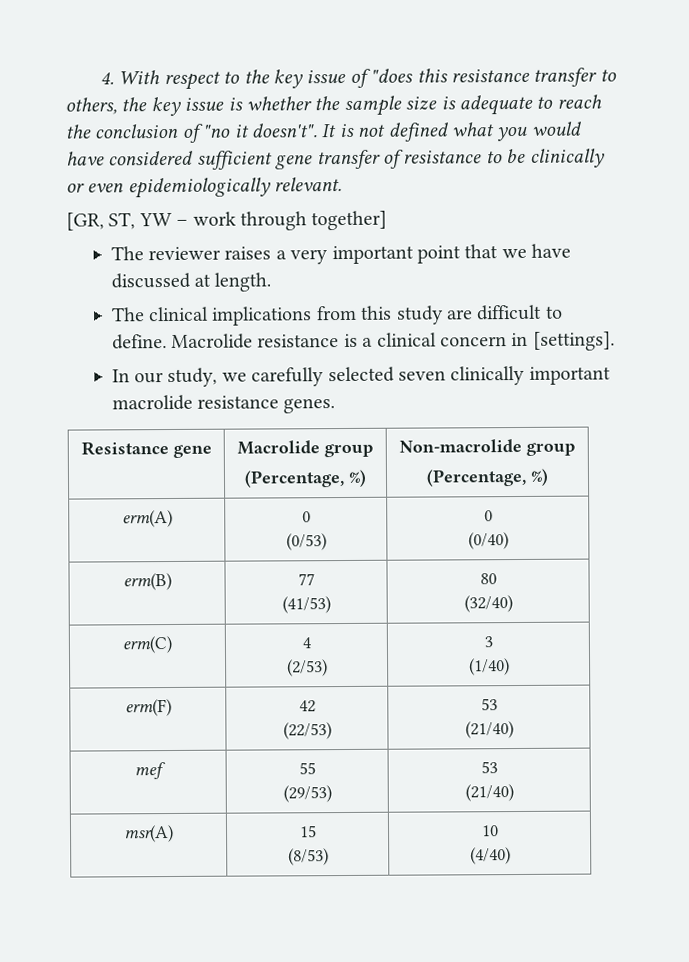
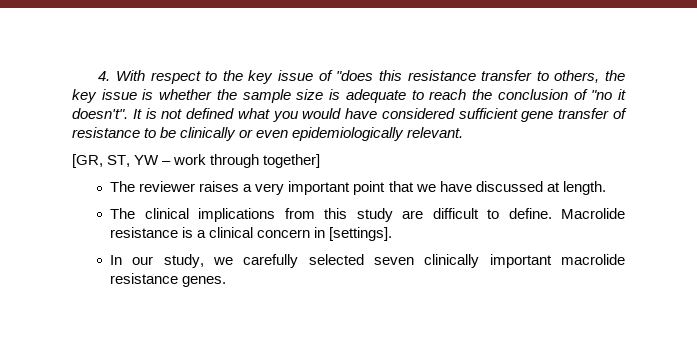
[80,441,212,458] [237,440,373,458] [244,469,367,488] [399,438,575,456] [426,468,549,487] [121,509,173,528] [301,511,311,523] [285,533,327,551] [483,510,493,522] [467,532,509,550] [122,572,172,591] [297,573,315,586] [281,596,331,614] [479,573,497,585] [463,595,513,613] [122,635,172,654] [301,637,311,649] [286,659,328,677] [483,636,493,648] [468,658,510,676] [124,699,172,717] [298,700,316,713] [282,722,332,740] [480,698,498,711] [464,721,514,739] [134,762,166,780] [298,762,316,775] [282,785,332,803] [480,761,498,774] [464,784,514,802] [123,824,174,843] [298,825,317,838] [287,848,329,866] [480,825,499,837] [469,847,511,865] // Resistance gene | Macrolide group // (Percentage, %) | Non-macrolide group // (Percentage, %) // erm(A) | 0 // (0/53) | 0 // (0/40) // erm(B) | 77 // (41/53) | 80 // (32/40) // erm(C) | 4 // (2/53) | 3 // (1/40) // erm(F) | 42 // (22/53) | 53 // (21/40) // mef | 55 // (29/53) | 53 // (21/40) // msr(A) | 15 // (8/53) | 10 // (4/40) -> (227, 281) none

